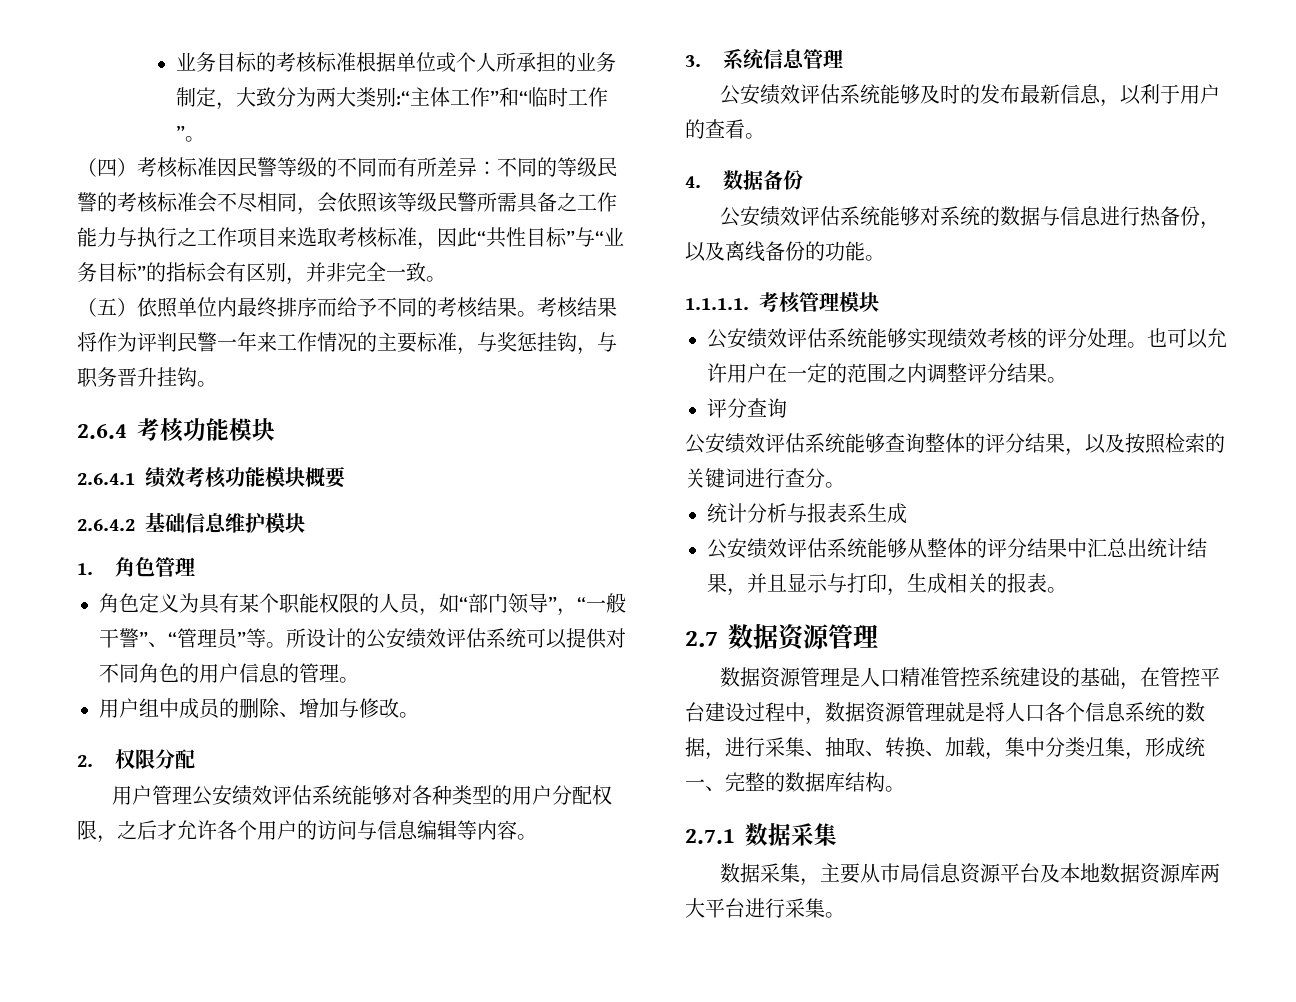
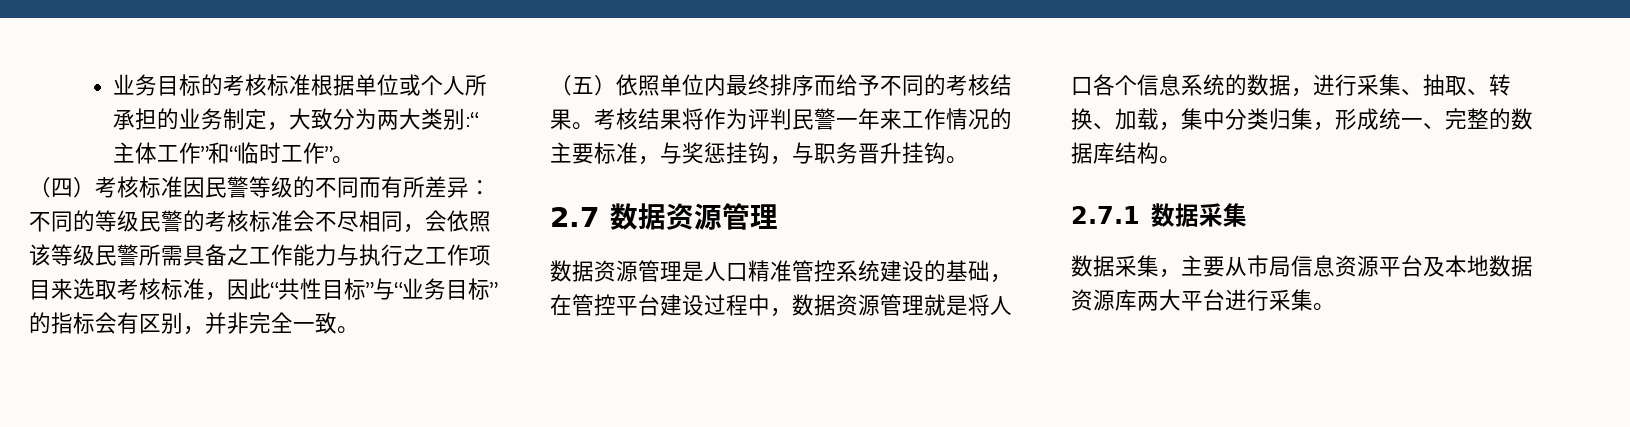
[77,418,275,443] [77,467,346,488] [77,512,305,533] [77,557,196,577] [99,593,626,616] [99,628,626,649] [99,663,359,683] [99,698,419,719] [77,749,196,769] [111,785,612,806] [77,820,537,843] [685,48,844,70] [719,84,1220,107] [685,119,765,139] [685,170,804,190] [719,206,1220,229] [685,241,885,262] [685,292,879,313] [707,328,1227,349] [707,363,1067,383] [707,398,787,418] [685,433,1225,456] [685,468,845,488] [707,503,907,524] [707,538,1207,559] [707,573,1067,596] // 2.6.4考核功能模块 // 2.6.4.1绩效考核功能模块概要 // 2.6.4.2基础信息维护模块 // 1.角色管理 // 角色定义为具有某个职能权限的人员，如“部门领导”，“一般干警”、“管理员”等。所设计的公安绩效评估系统可以提供对不同角色的用户信息的管理。 // 用户组中成员的删除、增加与修改。 // 2.权限分配 // 用户管理公安绩效评估系统能够对各种类型的用户分配权限，之后才允许各个用户的访问与信息编辑等内容。 // 3.系统信息管理 // 公安绩效评估系统能够及时的发布最新信息，以利于用户的查看。 // 4.数据备份 // 公安绩效评估系统能够对系统的数据与信息进行热备份，以及离线备份的功能。 // 1.1.1.1.考核管理模块 // 公安绩效评估系统能够实现绩效考核的评分处理。也可以允许用户在一定的范围之内调整评分结果。 // 评分查询 // 公安绩效评估系统能够查询整体的评分结果，以及按照检索的关键词进行查分。 // 统计分析与报表系生成 // 公安绩效评估系统能够从整体的评分结果中汇总出统计结果，并且显示与打印，生成相关的报表。 -> (968, 160) none

